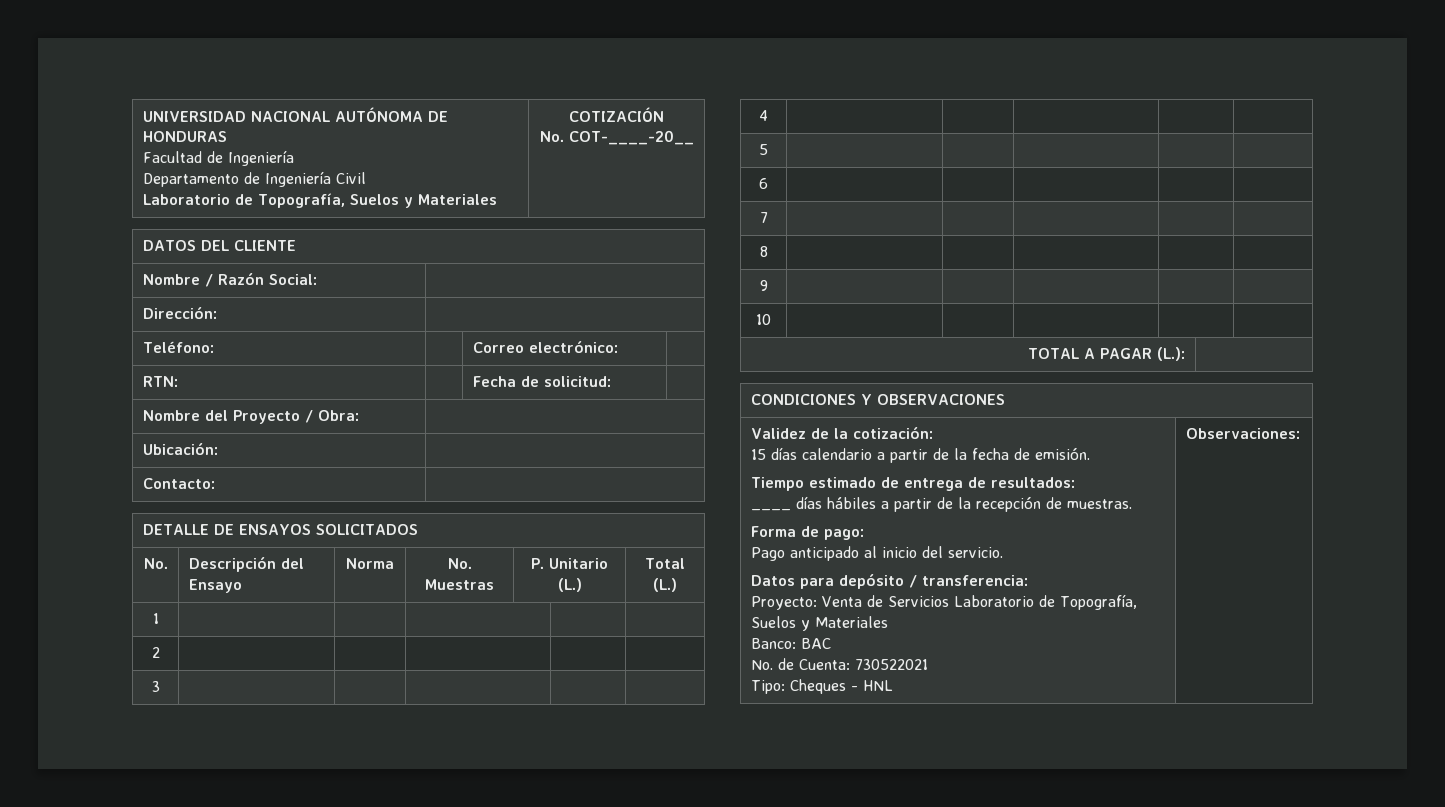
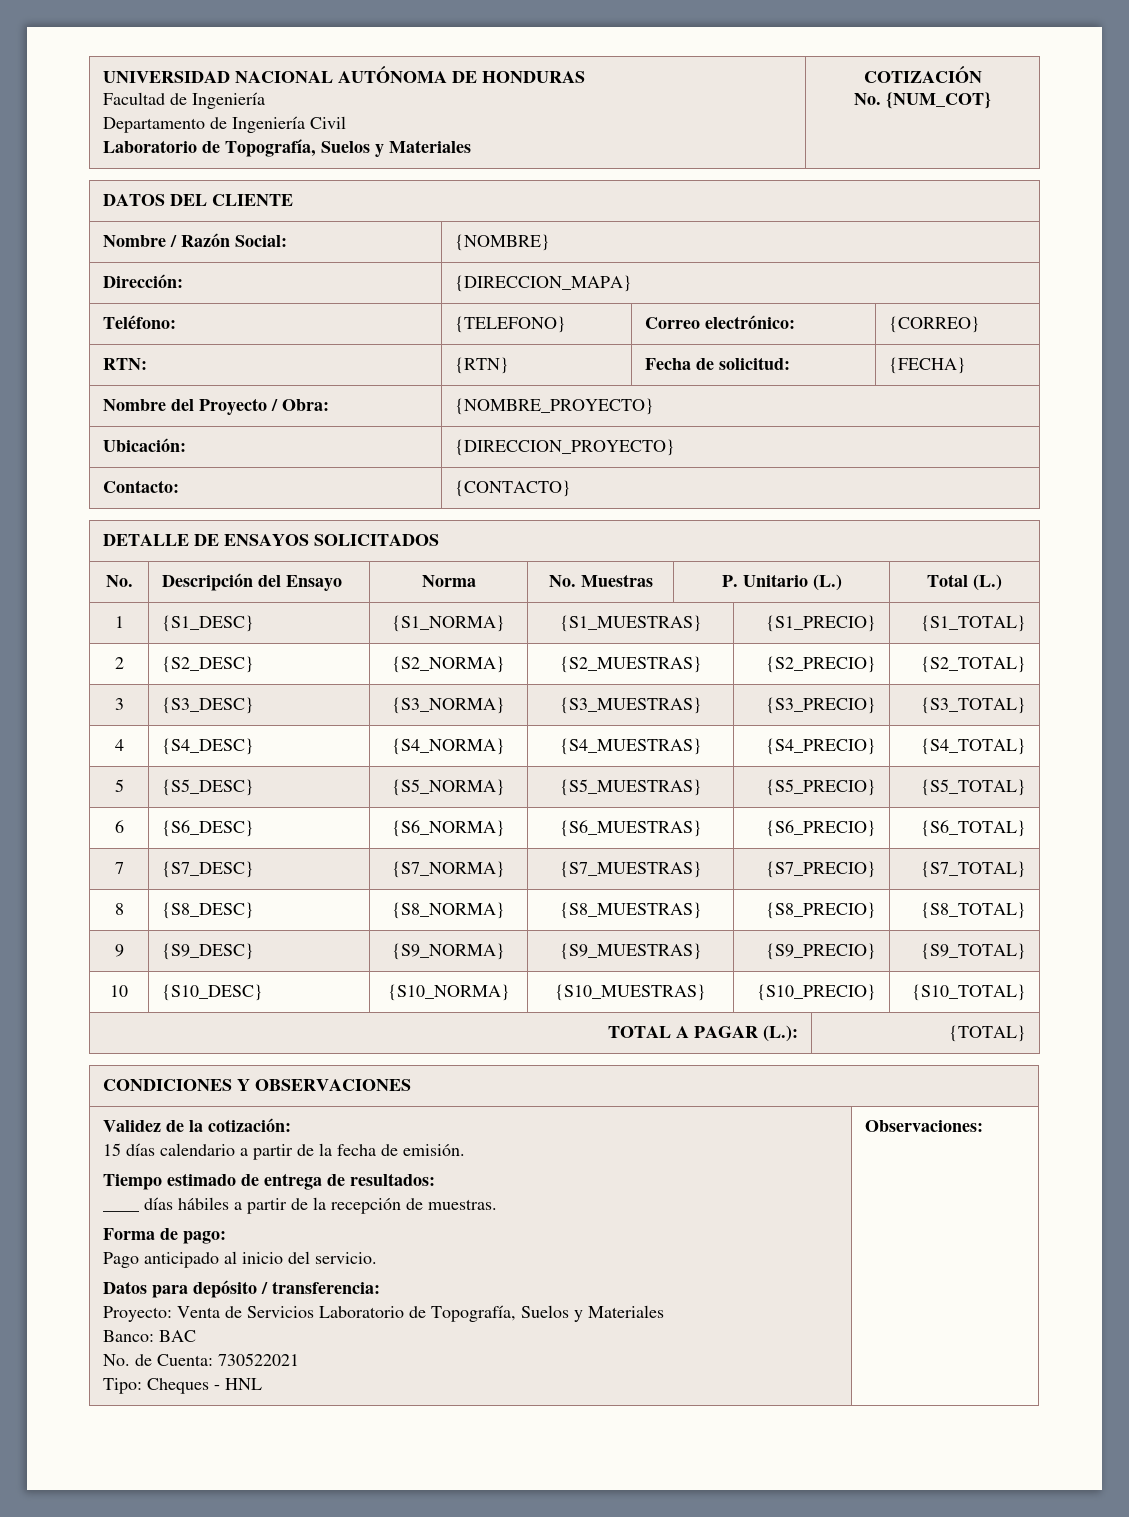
[568,130,694,145] COT-____-20__ -> [886,92,991,109] {NUM_COT}
(317, 279) none -> [455,234,551,251] {NOMBRE}
(217, 313) none -> [455,275,633,292] {DIRECCION_MAPA}
(214, 347) none -> [455,316,567,333] {TELEFONO}
(618, 347) none -> [889,316,981,333] {CORREO}
(178, 381) none -> [455,357,510,374] {RTN}
(611, 381) none -> [889,357,967,374] {FECHA}
(359, 415) none -> [455,398,655,415] {NOMBRE_PROYECTO}
(218, 449) none -> [455,439,676,456] {DIRECCION_PROYECTO}
(215, 483) none -> [455,480,572,497] {CONTACTO}
[151,647,160,658] [151,681,160,692] [759,110,768,121] [759,144,768,155] [759,178,768,189] [759,212,768,223] [759,246,768,257] [759,280,768,291] [756,314,771,325] | | | | // 2 | | | | | // 3 | | | | | // 4 | | | | | // 5 | | | | | // 6 | | | | | // 7 | | | | | // 8 | | | | | // 9 | | | | | // 10 | | | | | -> [162,615,255,632] [392,615,505,632] [559,615,702,632] [765,615,876,632] [920,615,1026,632] [114,657,124,669] [162,656,255,673] [392,656,505,673] [559,656,702,673] [765,656,876,673] [920,656,1026,673] [114,698,124,710] [162,697,255,714] [392,697,505,714] [559,697,702,714] [765,697,876,714] [920,697,1026,714] [114,739,124,751] [162,738,255,755] [392,738,505,755] [559,738,702,755] [765,738,876,755] [920,738,1026,755] [114,779,124,792] [162,779,255,796] [392,779,505,796] [559,779,702,796] [765,779,876,796] [920,779,1026,796] [114,820,124,833] [162,820,255,837] [392,820,505,837] [559,820,702,837] [765,820,876,837] [920,820,1026,837] [114,862,124,874] [162,861,255,878] [392,861,505,878] [559,861,702,878] [765,861,876,878] [920,861,1026,878] [114,903,124,915] [162,902,255,919] [392,902,505,919] [559,902,702,919] [765,902,876,919] [920,902,1026,919] [114,944,124,957] [162,943,255,960] [392,943,505,960] [559,943,702,960] [765,943,876,960] [920,943,1026,960] [110,985,128,997] [162,984,264,1001] [387,984,510,1001] [555,984,706,1001] [756,984,876,1001] [911,984,1026,1001] {S1_DESC} | {S1_NORMA} | {S1_MUESTRAS} | {S1_PRECIO} | {S1_TOTAL} // 2 | {S2_DESC} | {S2_NORMA} | {S2_MUESTRAS} | {S2_PRECIO} | {S2_TOTAL} // 3 | {S3_DESC} | {S3_NORMA} | {S3_MUESTRAS} | {S3_PRECIO} | {S3_TOTAL} // 4 | {S4_DESC} | {S4_NORMA} | {S4_MUESTRAS} | {S4_PRECIO} | {S4_TOTAL} // 5 | {S5_DESC} | {S5_NORMA} | {S5_MUESTRAS} | {S5_PRECIO} | {S5_TOTAL} // 6 | {S6_DESC} | {S6_NORMA} | {S6_MUESTRAS} | {S6_PRECIO} | {S6_TOTAL} // 7 | {S7_DESC} | {S7_NORMA} | {S7_MUESTRAS} | {S7_PRECIO} | {S7_TOTAL} // 8 | {S8_DESC} | {S8_NORMA} | {S8_MUESTRAS} | {S8_PRECIO} | {S8_TOTAL} // 9 | {S9_DESC} | {S9_NORMA} | {S9_MUESTRAS} | {S9_PRECIO} | {S9_TOTAL} // 10 | {S10_DESC} | {S10_NORMA} | {S10_MUESTRAS} | {S10_PRECIO} | {S10_TOTAL}
(1186, 354) none -> [948,1025,1026,1042] {TOTAL}

